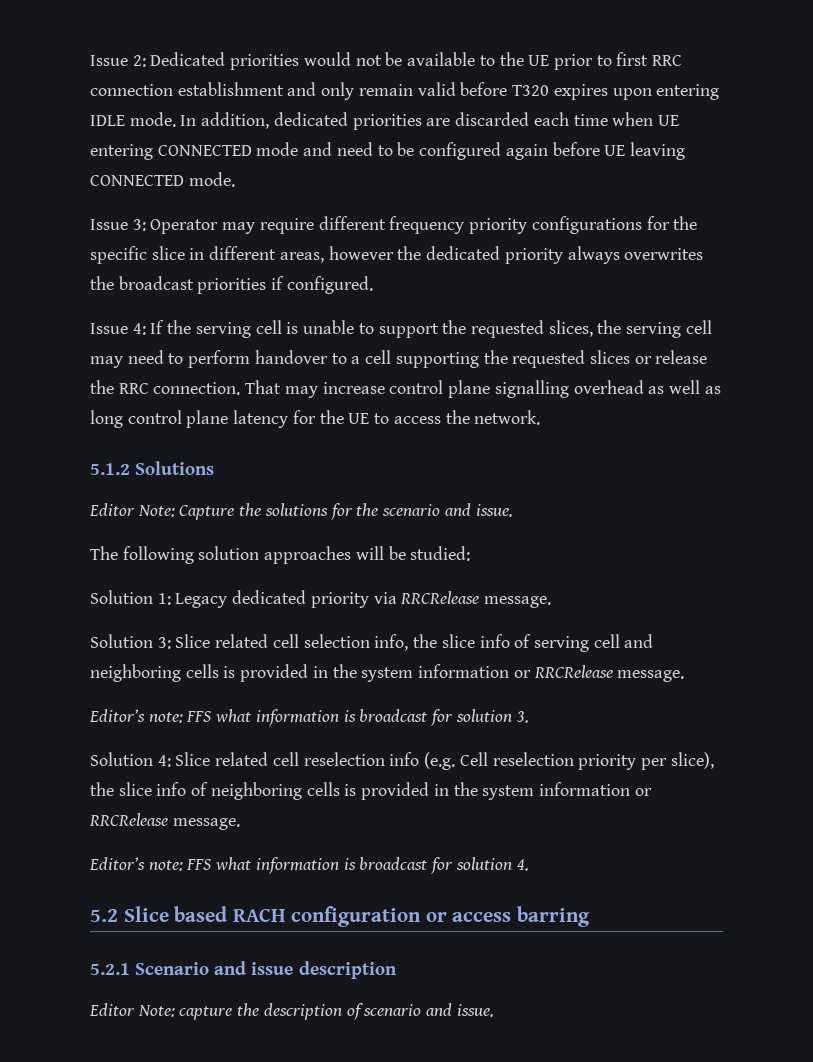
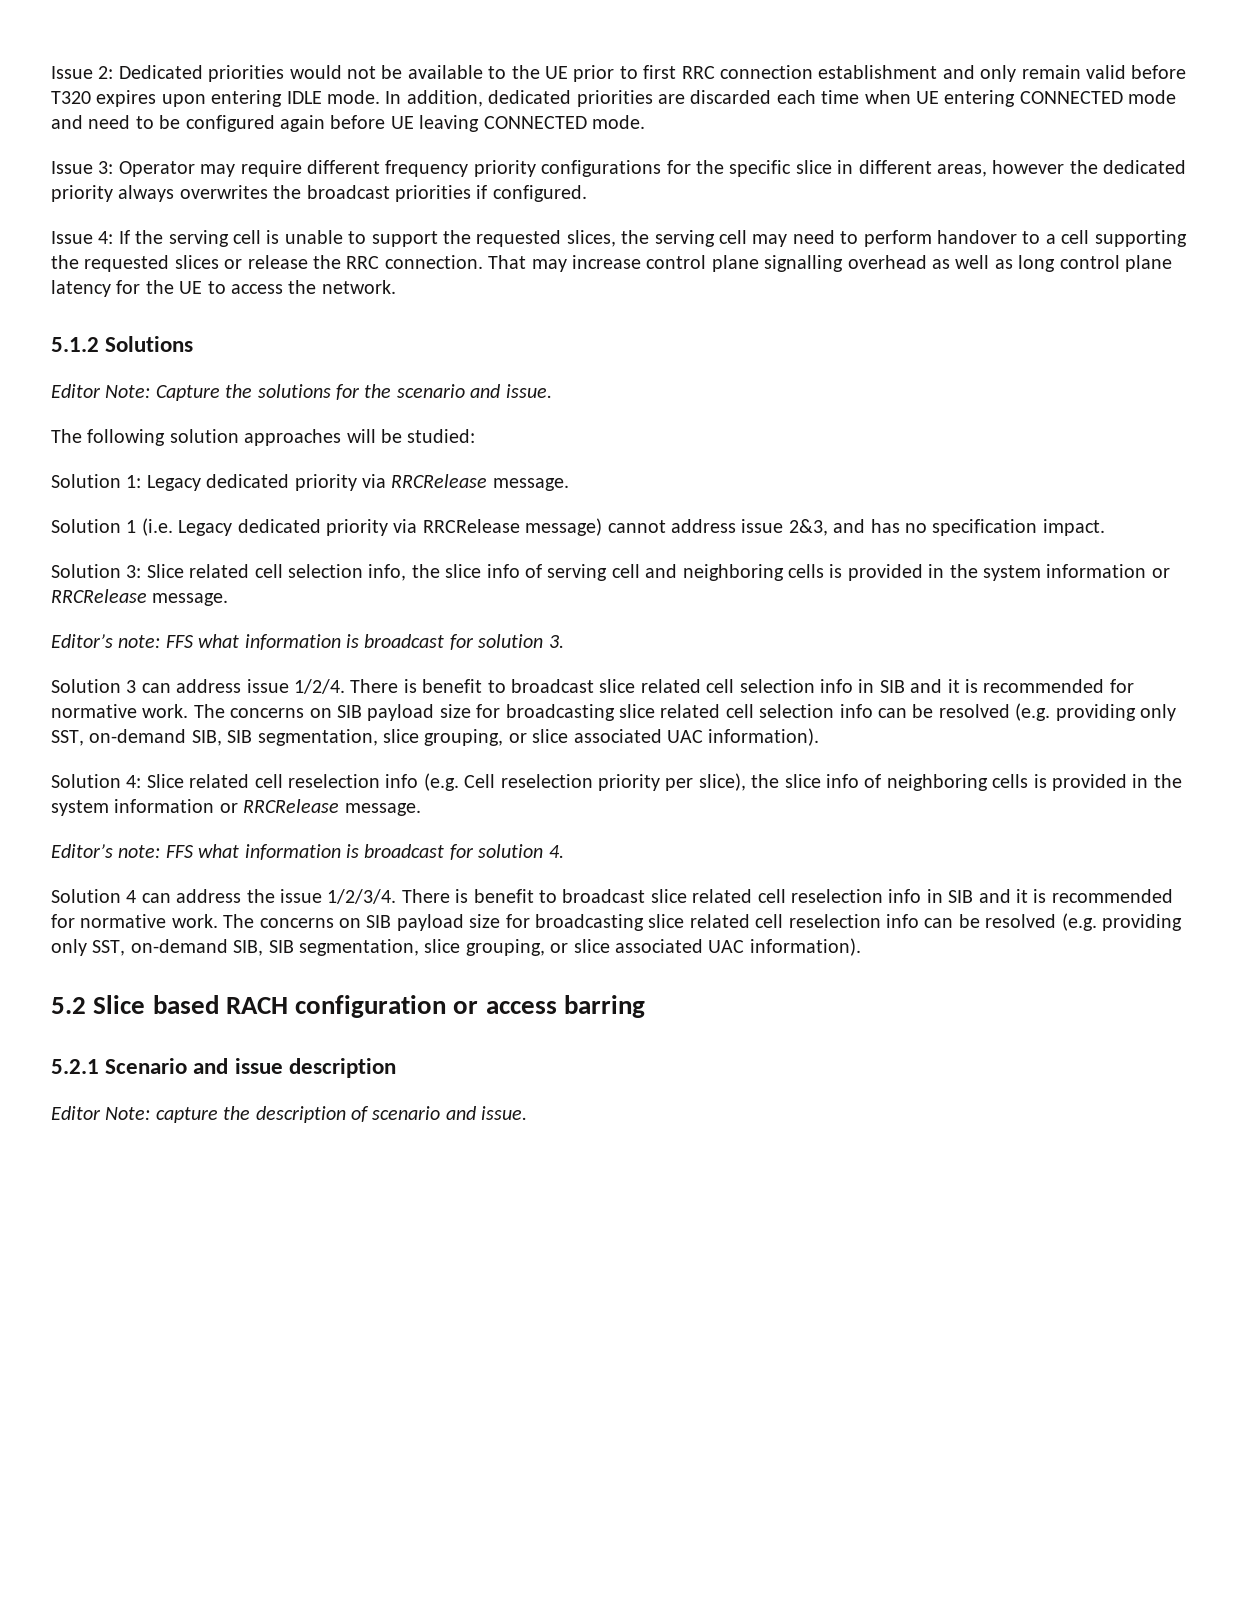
(552, 602) none -> [51,518,1105,536] // Solution 1 (i.e. Legacy dedicated priority via RRCRelease message) cannot address issue 2&3, and has no specification impact.
(529, 717) none -> [51,679,1134,694] [51,703,1176,721] [51,728,820,746] // Solution 3 can address issue 1/2/4. There is benefit to broadcast slice related cell selection info in SIB and it is recommended for normative work. The concerns on SIB payload size for broadcasting slice related cell selection info can be resolved (e.g. providing only SST, on-demand SIB, SIB segmentation, slice grouping, or slice associated UAC information).
(529, 865) none -> [51,889,1173,904] [51,913,1182,931] [51,938,861,956] // Solution 4 can address the issue 1/2/3/4. There is benefit to broadcast slice related cell reselection info in SIB and it is recommended for normative work. The concerns on SIB payload size for broadcasting slice related cell reselection info can be resolved (e.g. providing only SST, on-demand SIB, SIB segmentation, slice grouping, or slice associated UAC information).

